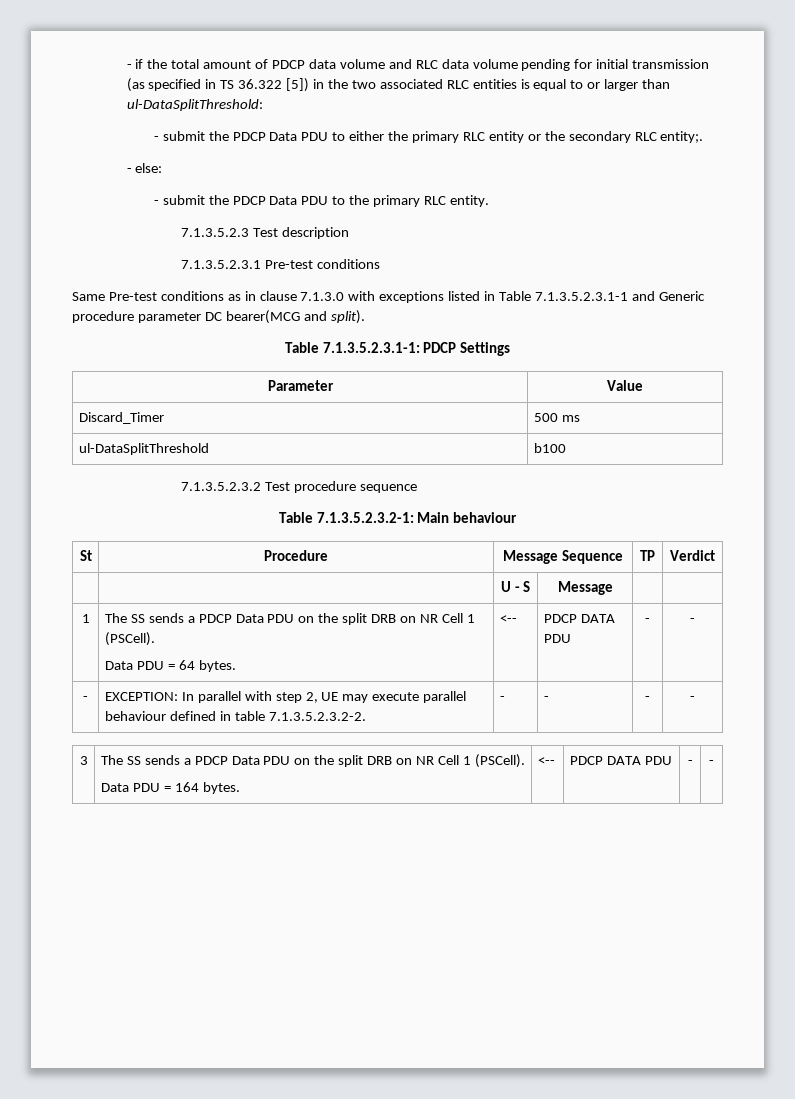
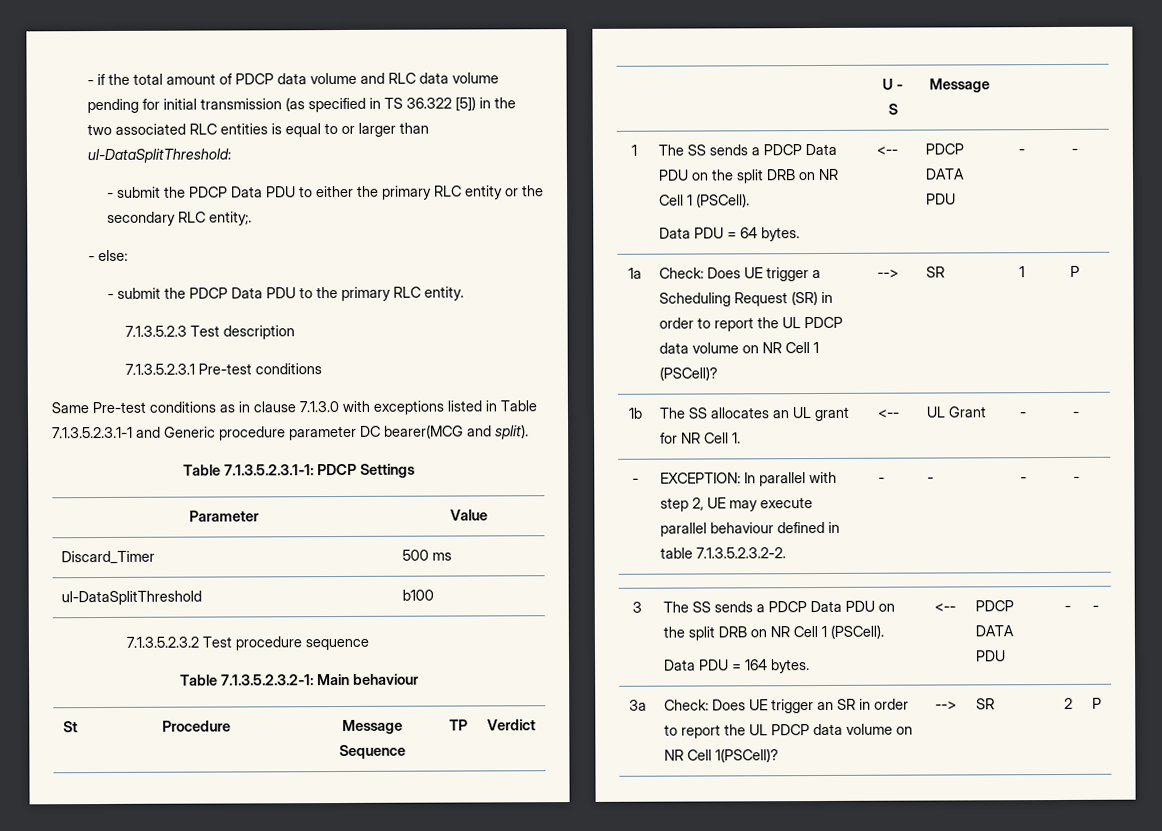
(695, 620) none -> [627,267,642,279] [659,267,822,282] [659,291,834,307] [659,316,844,332] [659,341,820,354] [659,366,719,381] [877,269,900,278] [926,266,946,278] [1019,266,1025,278] [1070,265,1080,277] [627,407,643,419] [659,406,851,422] [660,432,742,444] [877,409,901,418] [926,406,988,418] [1018,412,1027,418] [1071,411,1080,417] // 1a | Check: Does UE trigger a Scheduling Request (SR) in order to report the UL PDCP data volume on NR Cell 1 (PSCell)? | --> | SR | 1 | P // 1b | The SS allocates an UL grant for NR Cell 1. | <-- | UL Grant | - | -
(714, 762) none -> [629,699,647,711] [664,698,910,714] [664,723,914,739] [664,748,780,763] [935,701,958,710] [976,698,996,710] [1063,697,1073,709] [1091,697,1102,709] // 3a | Check: Does UE trigger an SR in order to report the UL PDCP data volume on NR Cell 1(PSCell)? | --> | SR | 2 | P

